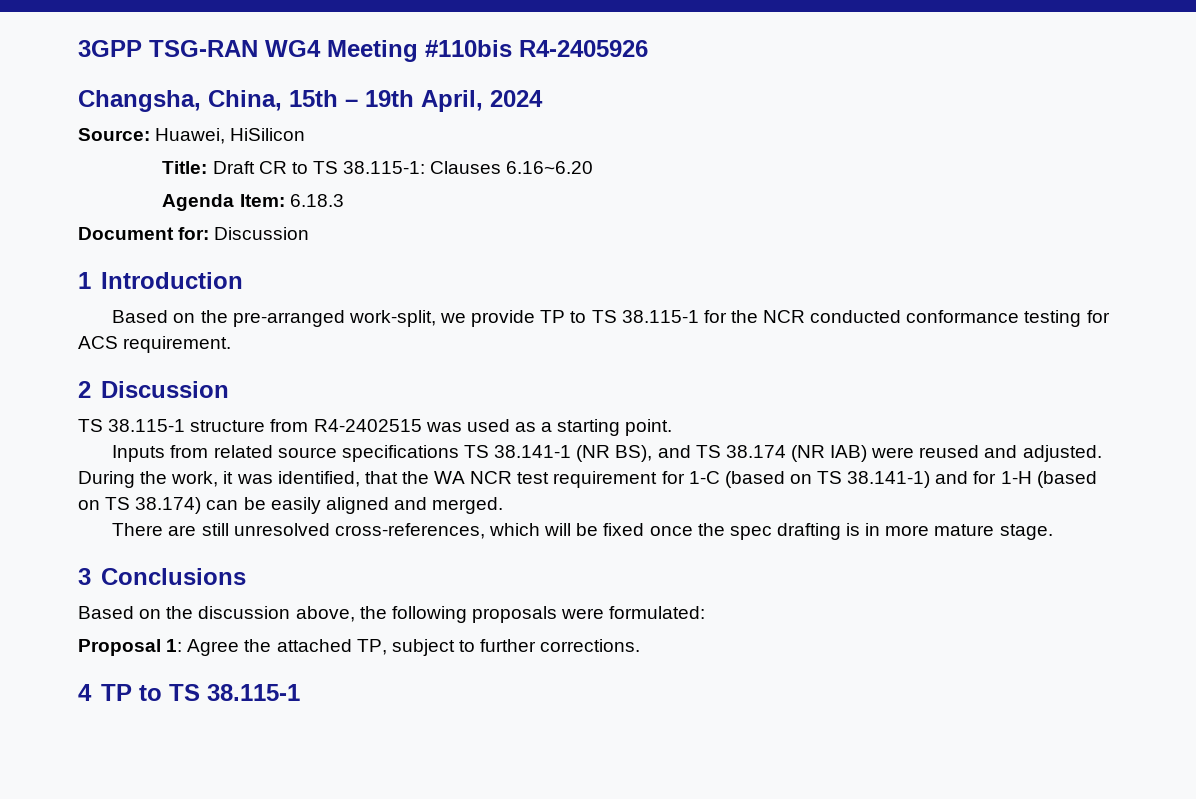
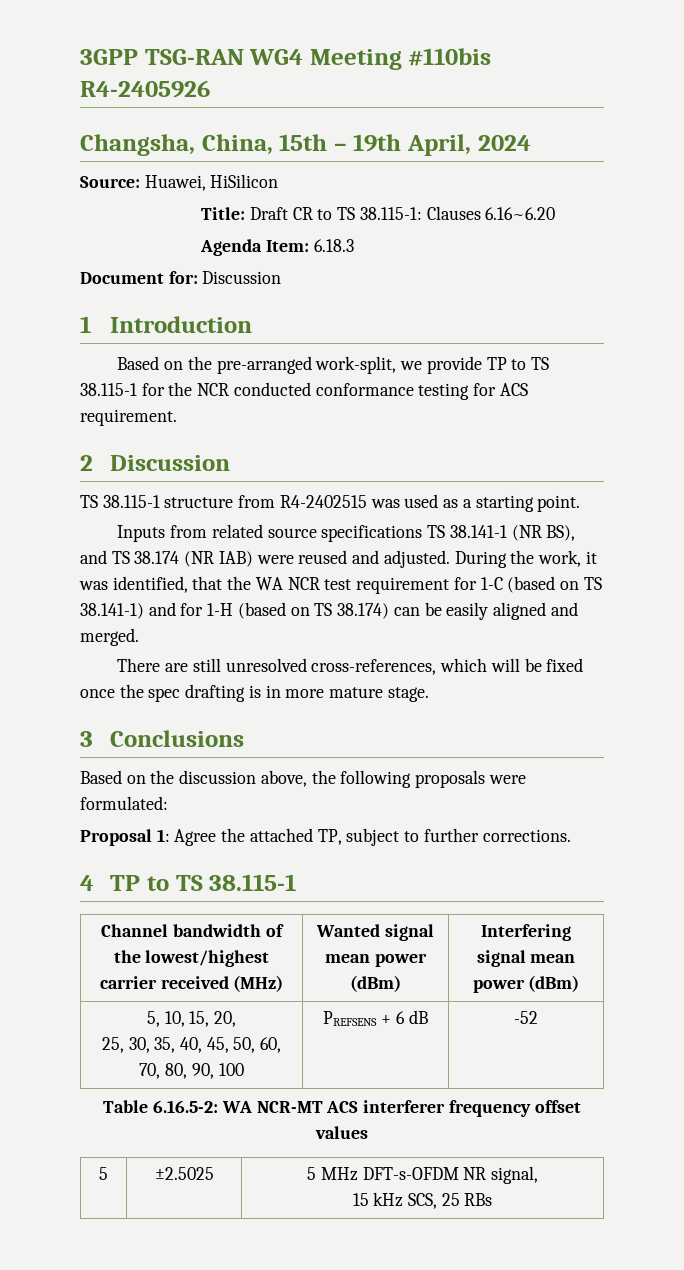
(300, 692) none -> [101,924,284,937] [113,950,270,967] [99,975,284,992] [316,924,434,941] [325,953,427,967] [350,975,401,992] [481,924,571,941] [476,950,576,967] [472,975,580,993] [146,1011,237,1027] [101,1037,282,1053] [139,1063,244,1079] [323,1010,428,1026] [514,1011,538,1024] [103,1100,581,1117] [315,1126,368,1139] [99,1167,108,1180] [154,1167,214,1180] [307,1166,538,1184] [352,1192,493,1209] // Channel bandwidth of the lowest/highest carrier received (MHz) | Wanted signal mean power (dBm) | Interfering signal mean power (dBm) // 5, 10, 15, 20, // 25, 30, 35, 40, 45, 50, 60, 70, 80, 90, 100 | PREFSENS + 6 dB | -52 // Table 6.16.5-2: WA NCR-MT ACS interferer frequency offset values // 5 | ±2.5025 | 5 MHz DFT-s-OFDM NR signal, // 15 kHz SCS, 25 RBs

